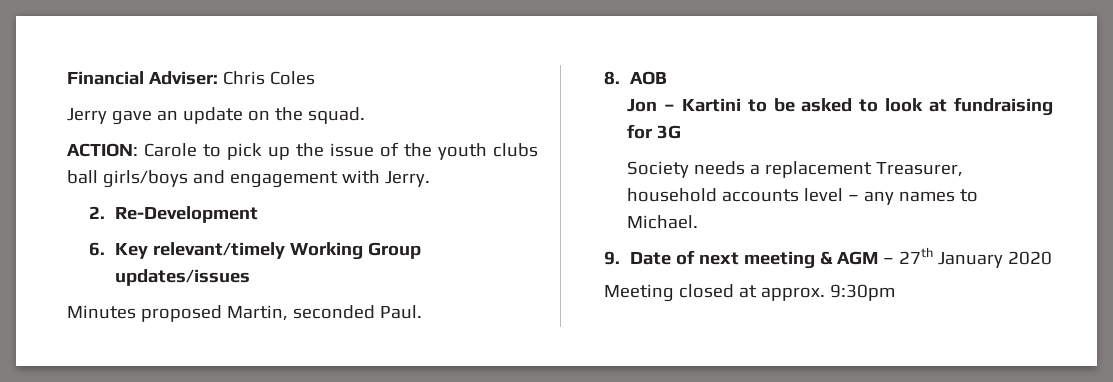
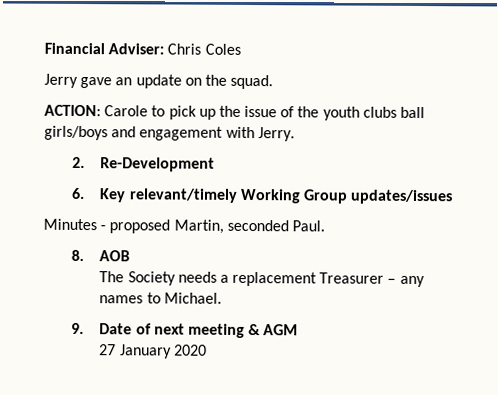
(136, 312) none -> [100,225,107,231] -
[626,97,1053,116] [626,124,681,139] [626,161,963,178] [626,188,843,202] Jon – Kartini to be asked to look at fundraising for 3G // Society needs a replacement Treasurer, household accounts level -> [99,271,385,287] The Society needs a replacement Treasurer
[882,247,933,264] – 27th -> [99,344,117,356] // 27
[604,284,896,302] // Meeting closed at approx. 9:30pm -> (207, 350) none

